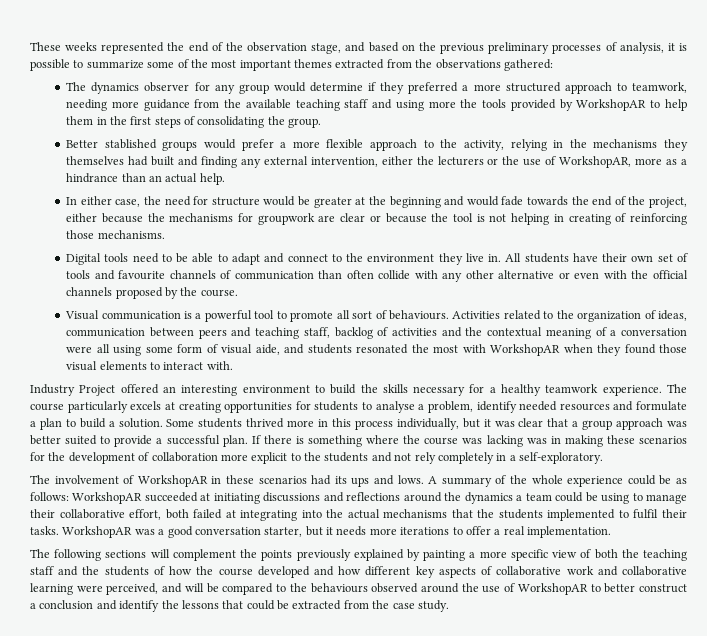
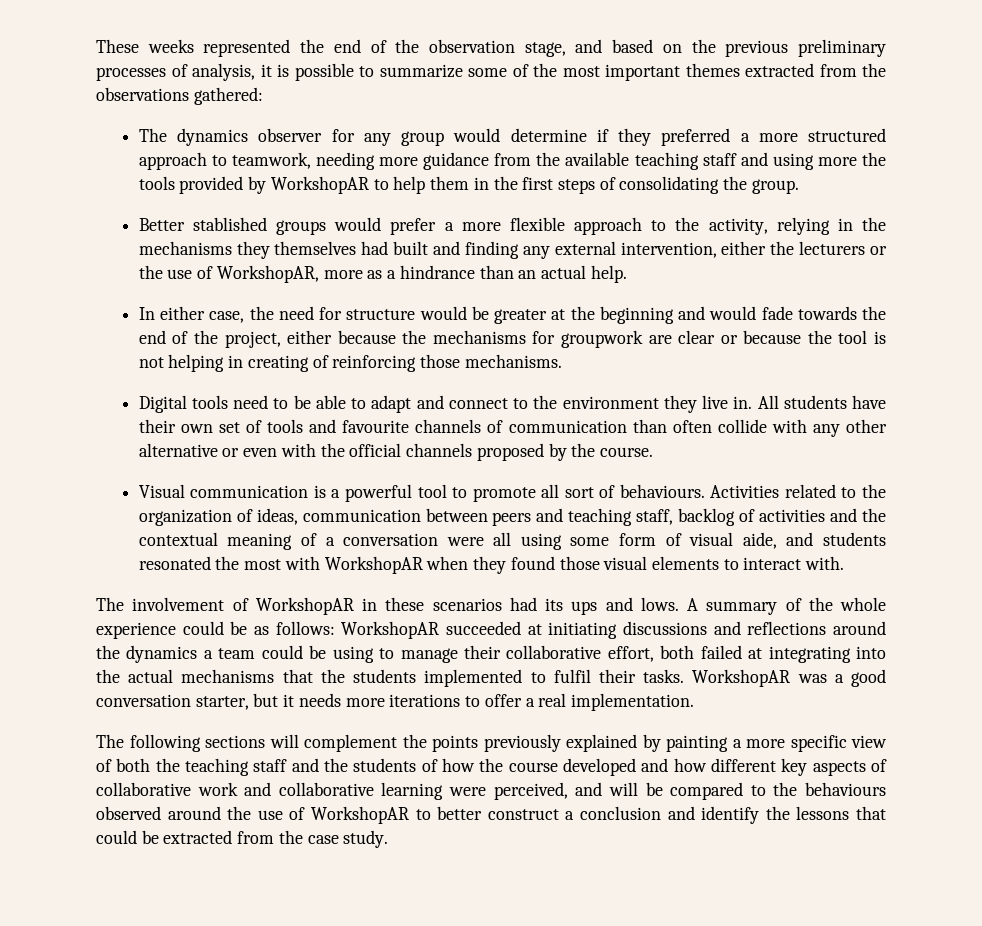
[30,384,687,396] [30,401,687,413] [30,418,688,430] [30,435,688,447] [30,452,603,464] // Industry Project offered an interesting environment to build the skills necessary for a healthy teamwork experience. The course particularly excels at creating opportunities for students to analyse a problem, identify needed resources and formulate a plan to build a solution. Some students thrived more in this process individually, but it was clear that a group approach was better suited to provide a successful plan. If there is something where the course was lacking was in making these scenarios for the development of collaboration more explicit to the students and not rely completely in a self-exploratory. -> (845, 563) none

